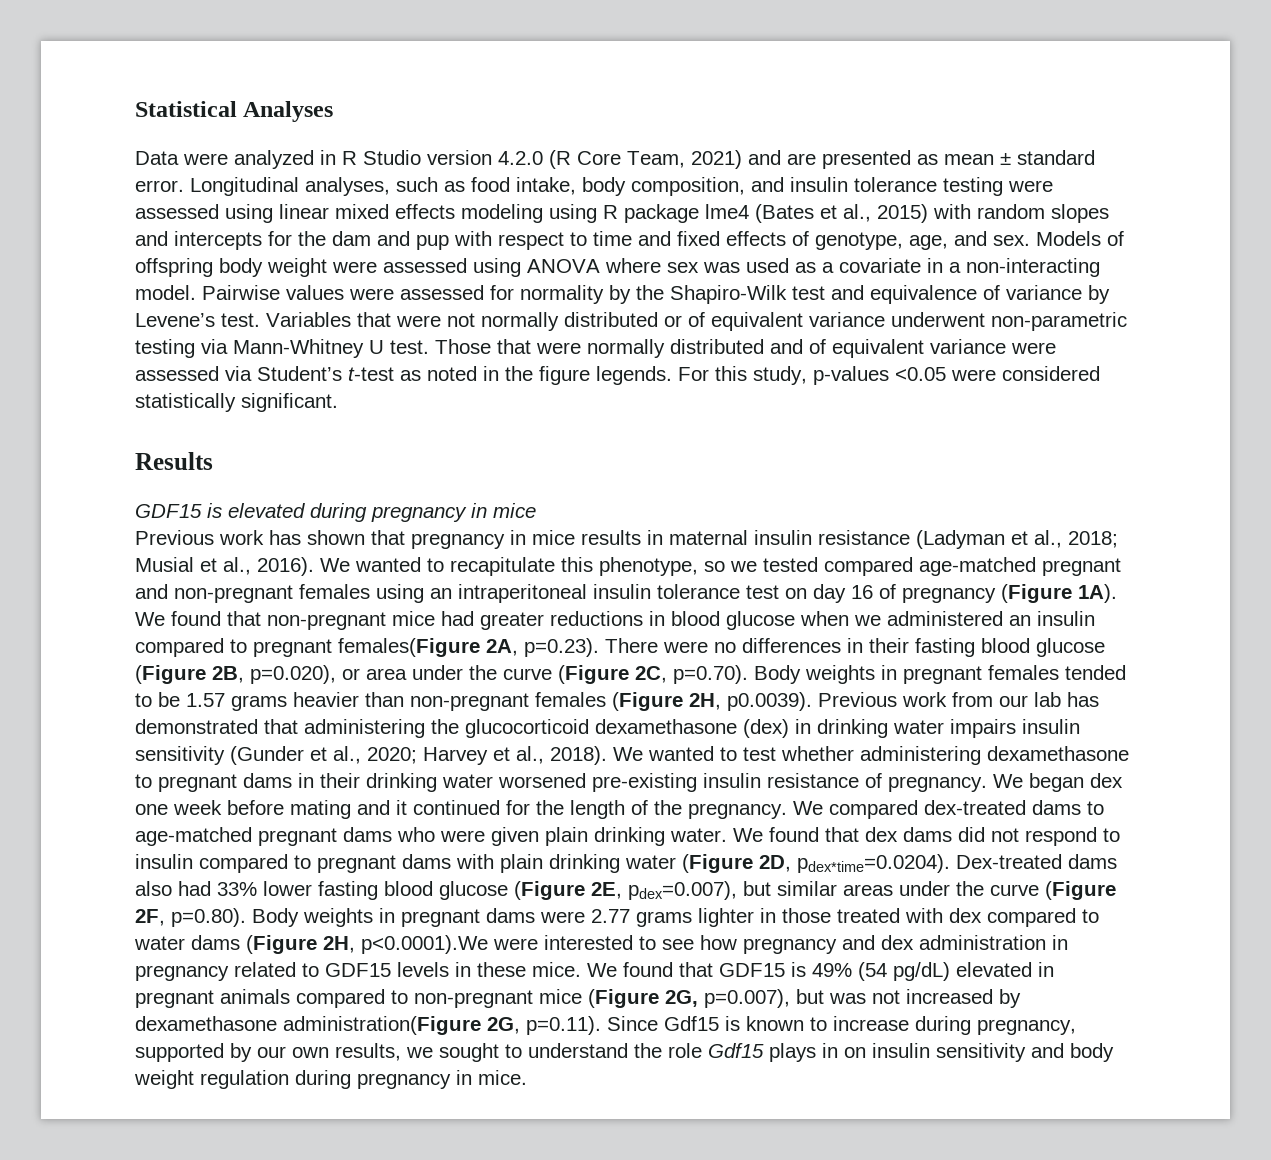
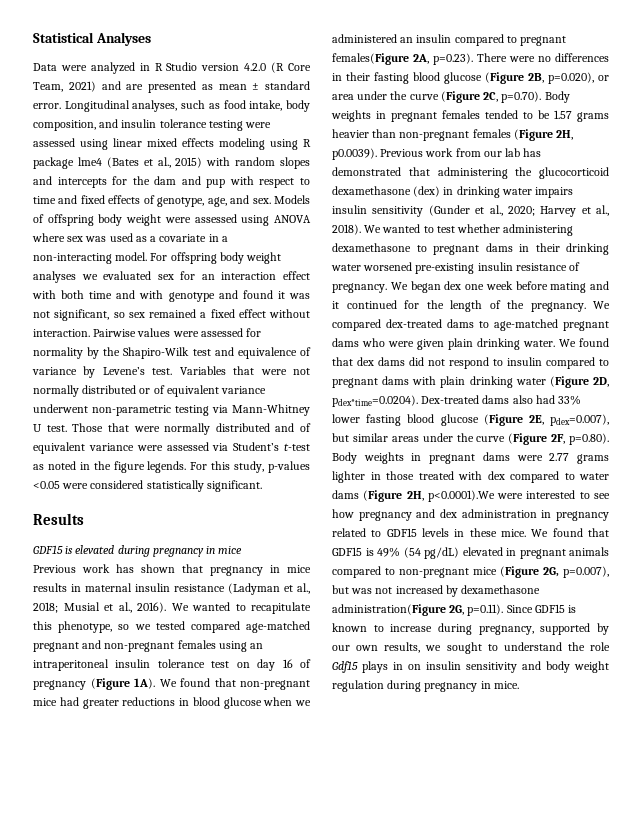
(196, 292) none -> [150,252,282,264] [33,271,311,283] [32,290,310,302] [33,309,310,321] [33,329,90,337] For offspring body weight analyses we evaluated sex for an interaction effect with both time and with genotype and found it was not significant, so sex remained a fixed effect without interaction.
[664,1016,719,1031] Gdf15 -> [534,604,565,613] GDF15

